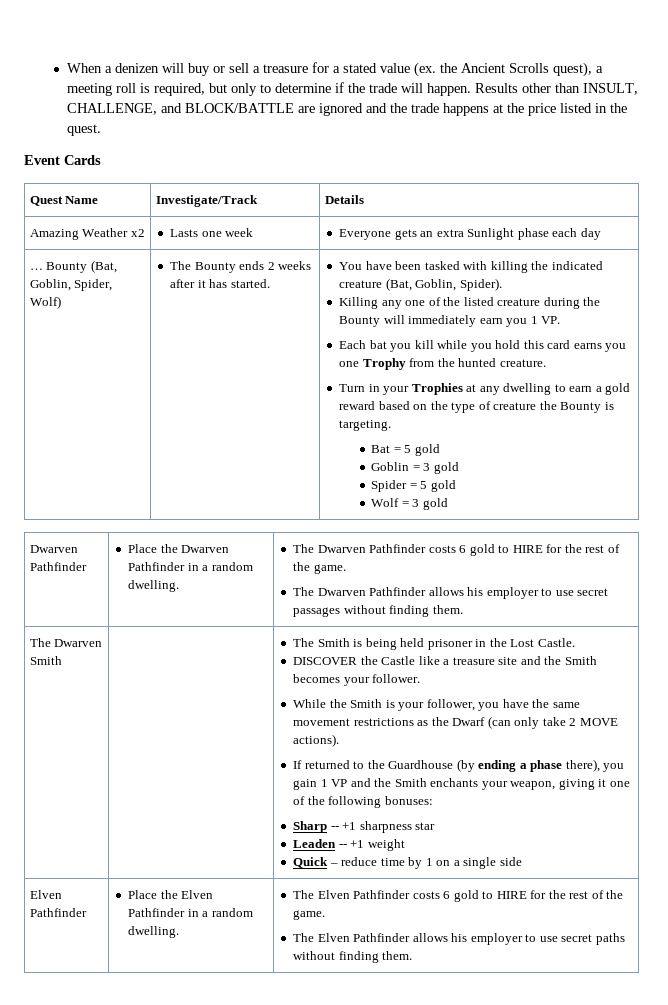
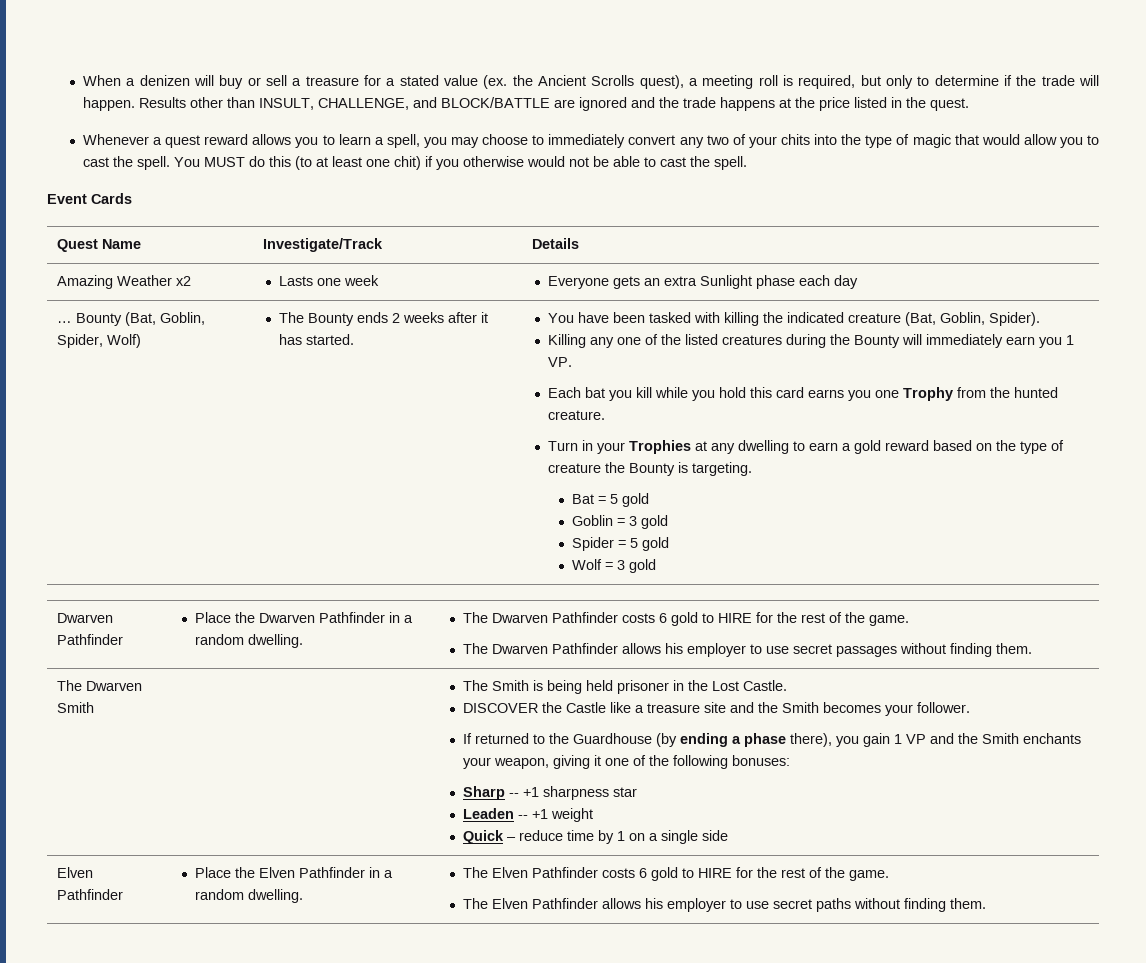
(101, 130) none -> [82,134,1099,148] [82,156,747,170] // Whenever a quest reward allows you to learn a spell, you may choose to immediately convert any two of your chits into the type of magic that would allow you to cast the spell. You MUST do this (to at least one chit) if you otherwise would not be able to cast the spell.
[497,298,541,306] creature -> [722,335,783,345] creatures
[293,699,580,711] [293,716,618,729] [293,734,340,747] // While the Smith is your follower, you have the same movement restrictions as the Dwarf (can only take 2 MOVE actions). -> (971, 707) none

